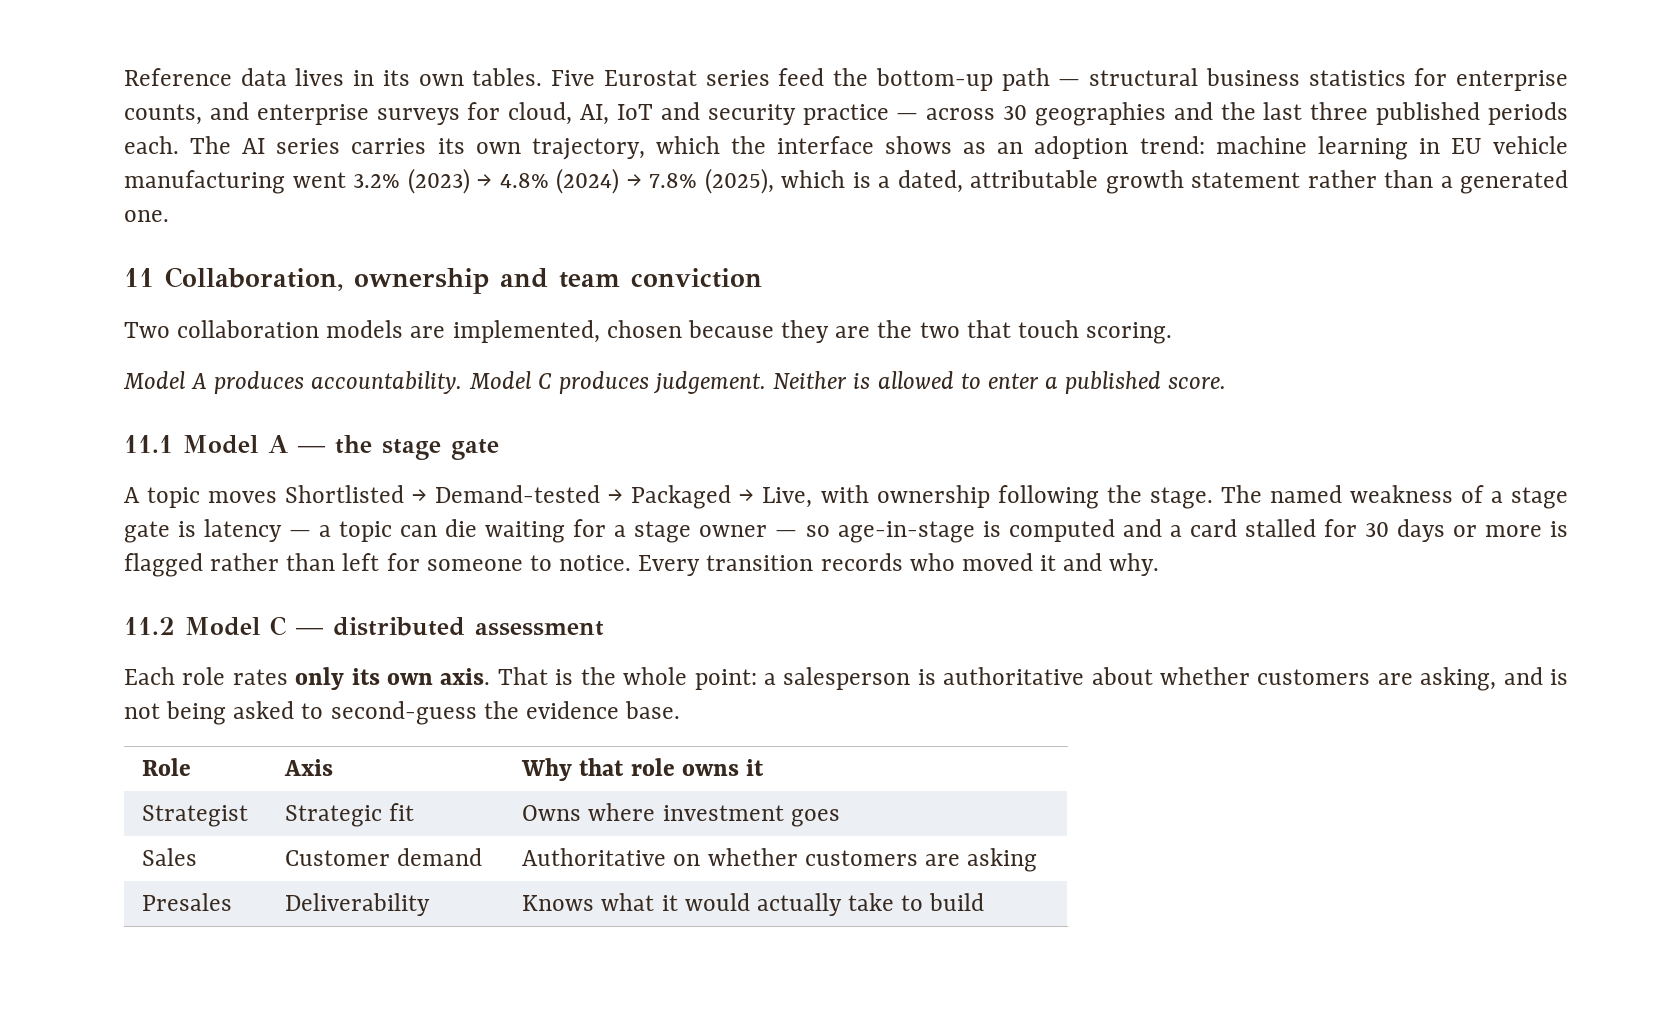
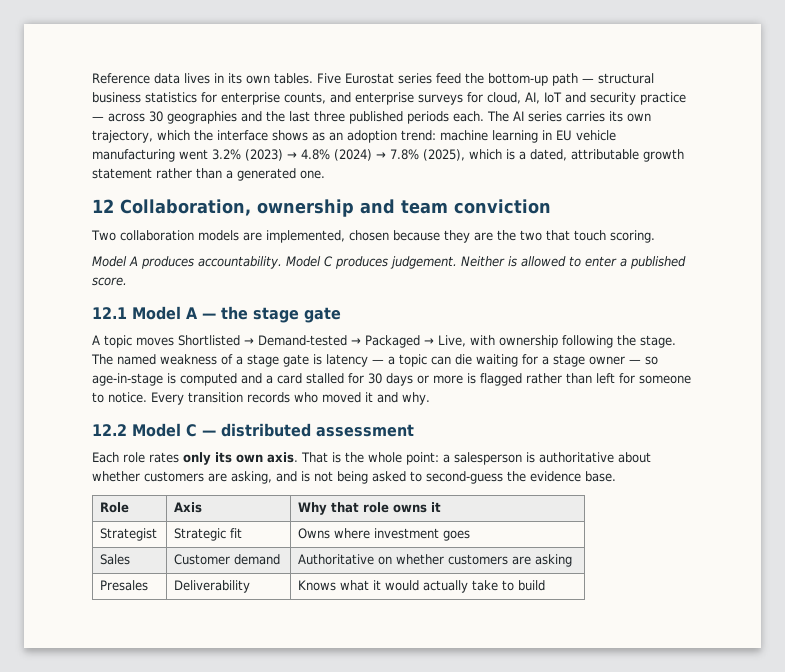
[124,268,154,287] 11 -> [92,199,114,213] 12
[124,435,173,453] 11.1 -> [92,307,127,319] 12.1
[124,617,175,635] 11.2 -> [92,424,127,436] 12.2

